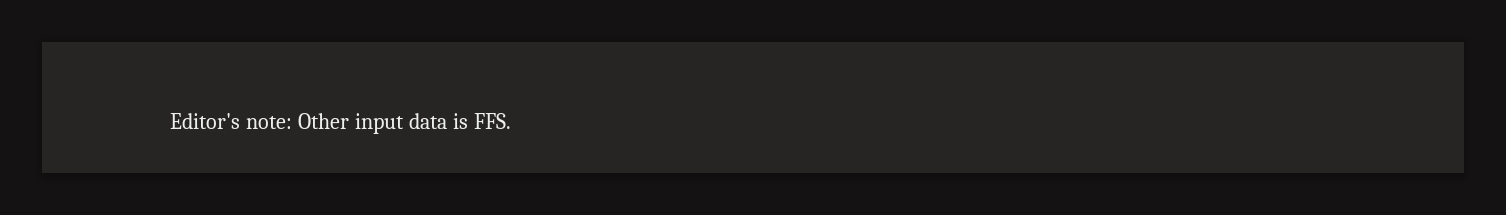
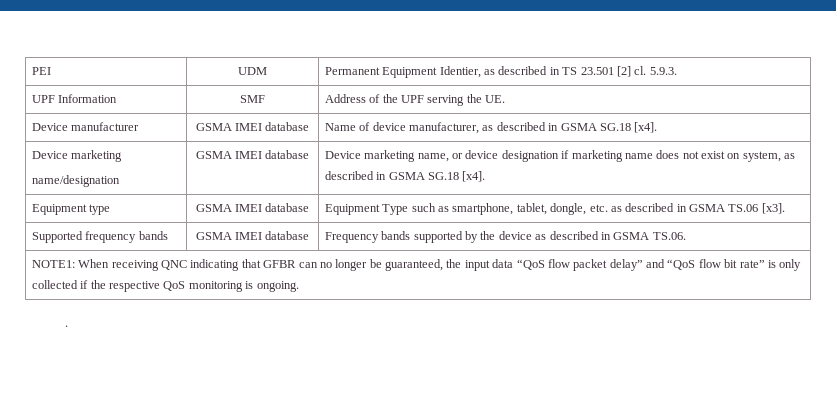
[169,113,511,134] Editor's note: Other input data is FFS. -> [31,67,51,75] [238,67,267,75] [324,66,677,78] [31,94,118,103] [240,95,265,103] [324,94,506,106] [31,122,140,131] [195,122,310,131] [324,122,658,134] [31,150,123,162] [31,175,120,187] [195,150,310,159] [324,150,796,162] [324,171,486,182] [31,204,111,215] [195,203,310,212] [324,203,785,215] [31,231,168,243] [195,231,310,240] [324,231,686,243] [31,259,802,271] [31,280,299,292] [65,325,69,327] PEI | UDM | Permanent Equipment Identier, as described in TS 23.501 [2] cl. 5.9.3. // UPF Information | SMF | Address of the UPF serving the UE. // Device manufacturer | GSMA IMEI database | Name of device manufacturer, as described in GSMA SG.18 [x4]. // Device marketing // name/designation | GSMA IMEI database | Device marketing name, or device designation if marketing name does not exist on system, as described in GSMA SG.18 [x4]. // Equipment type | GSMA IMEI database | Equipment Type such as smartphone, tablet, dongle, etc. as described in GSMA TS.06 [x3]. // Supported frequency bands | GSMA IMEI database | Frequency bands supported by the device as described in GSMA TS.06. // NOTE1: When receiving QNC indicating that GFBR can no longer be guaranteed, the input data “QoS flow packet delay” and “QoS flow bit rate” is only collected if the respective QoS monitoring is ongoing. // .

